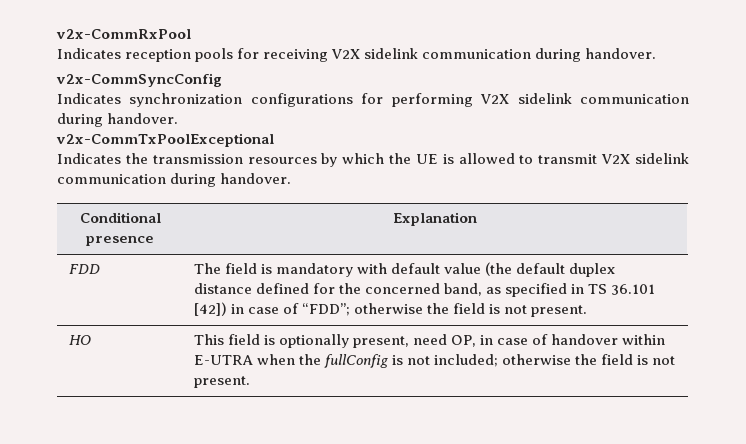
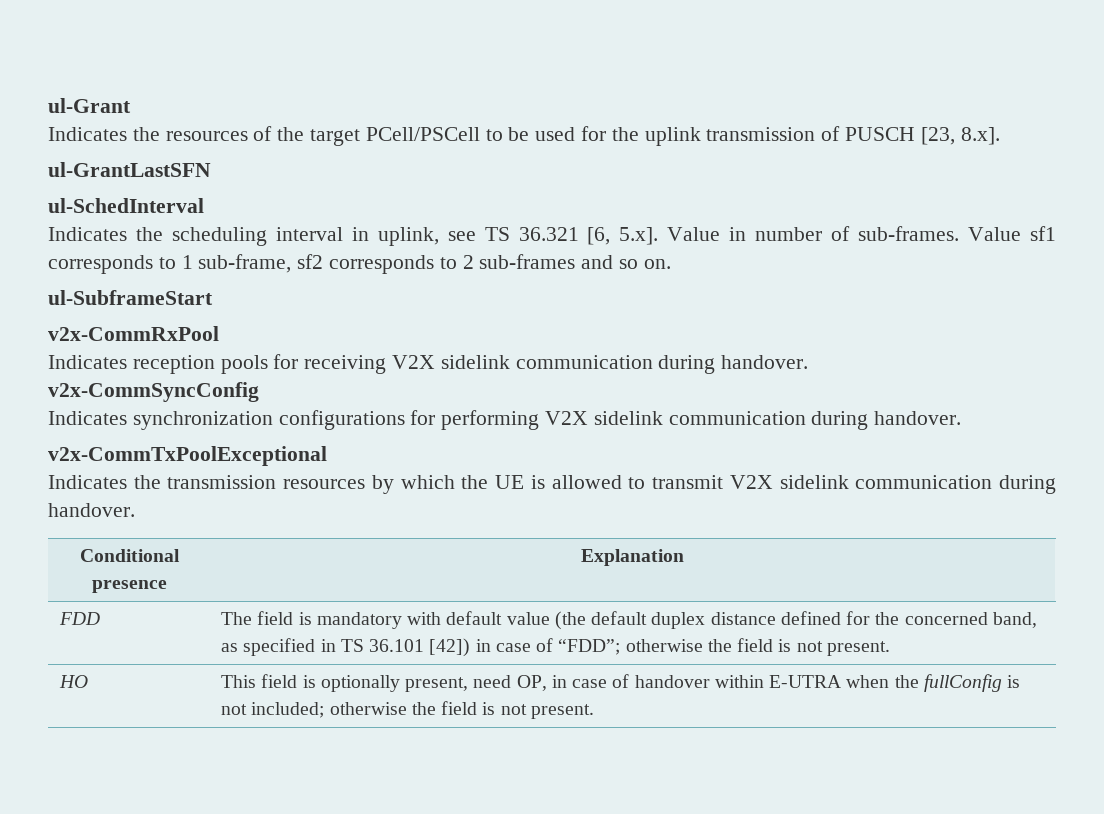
(56, 34) none -> [48,98,131,113] [48,126,1000,146] [48,162,211,177] [48,198,204,213] [48,226,1057,246] [48,254,671,274] [48,290,213,305] ul-Grant // Indicates the resources of the target PCell/PSCell to be used for the uplink transmission of PUSCH [23, 8.x]. // ul-GrantLastSFN // ul-SchedInterval // Indicates the scheduling interval in uplink, see TS 36.321 [6, 5.x]. Value in number of sub-frames. Value sf1 corresponds to 1 sub-frame, sf2 corresponds to 2 sub-frames and so on. // ul-SubframeStart //

